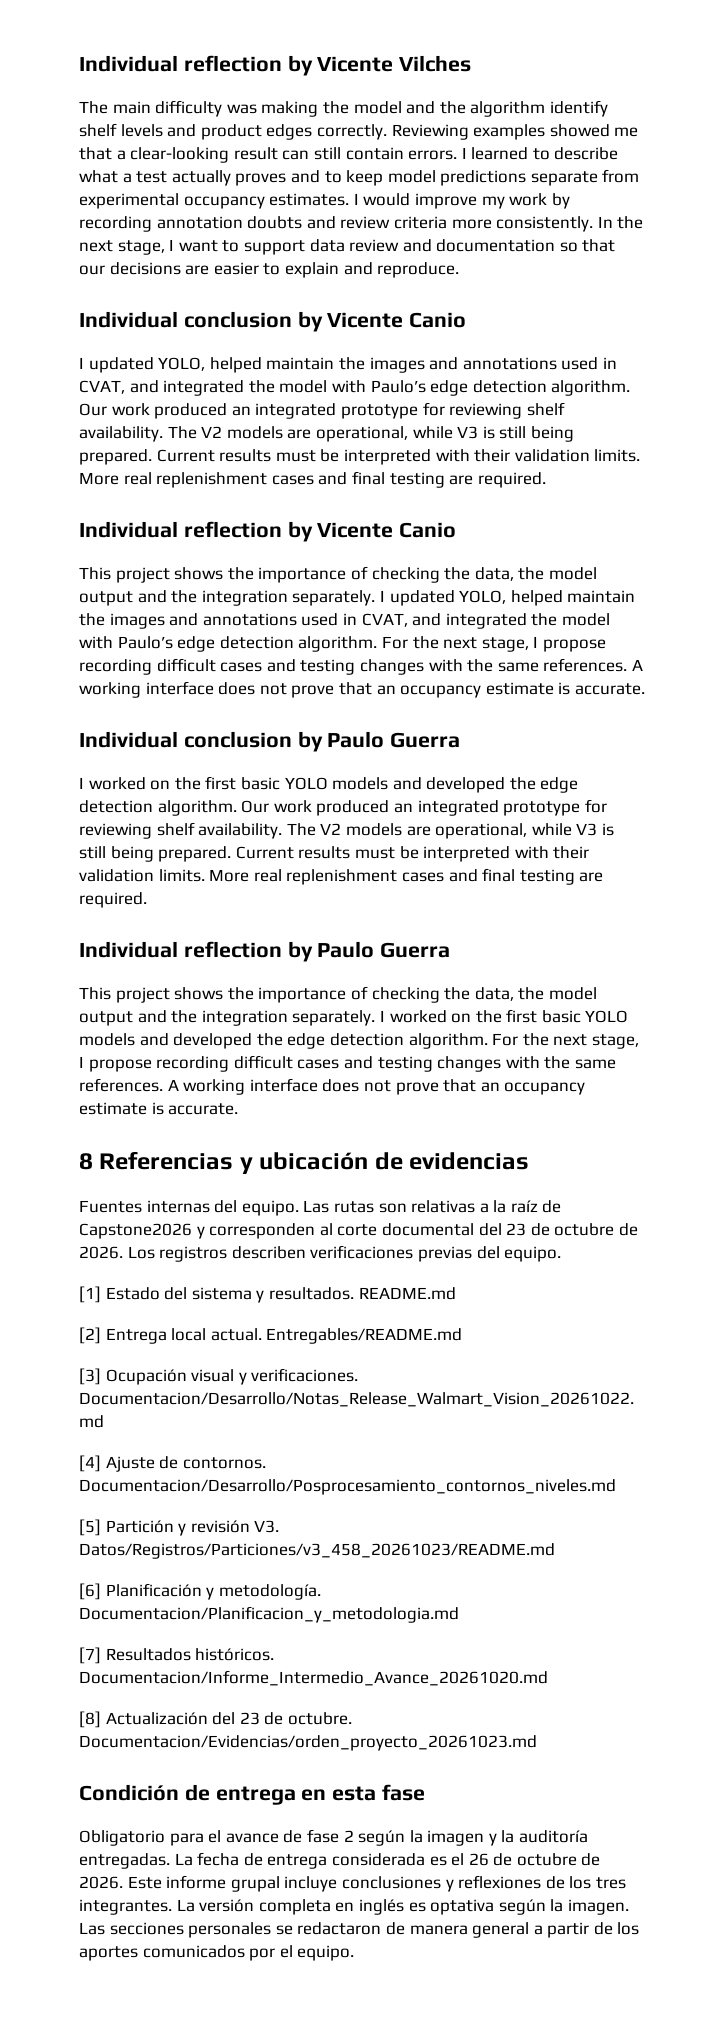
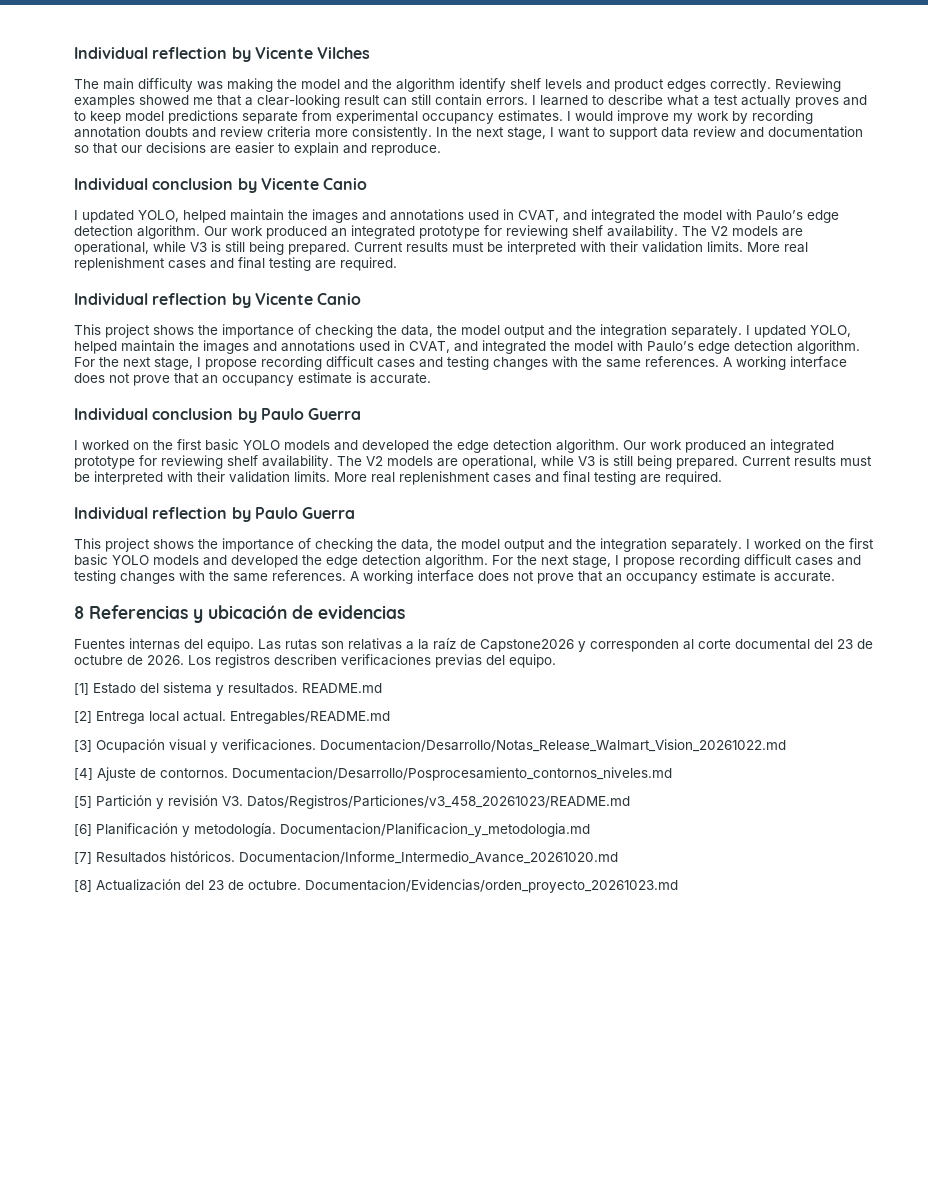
[79,1784,426,1805] [79,1829,589,1846] [79,1852,601,1869] [79,1875,626,1892] [79,1899,629,1915] [79,1922,640,1938] [79,1945,355,1961] // Condición de entrega en esta fase // Obligatorio para el avance de fase 2 según la imagen y la auditoría entregadas. La fecha de entrega considerada es el 26 de octubre de 2026. Este informe grupal incluye conclusiones y reflexiones de los tres integrantes. La versión completa en inglés es optativa según la imagen. Las secciones personales se redactaron de manera general a partir de los aportes comunicados por el equipo. -> (678, 886) none

